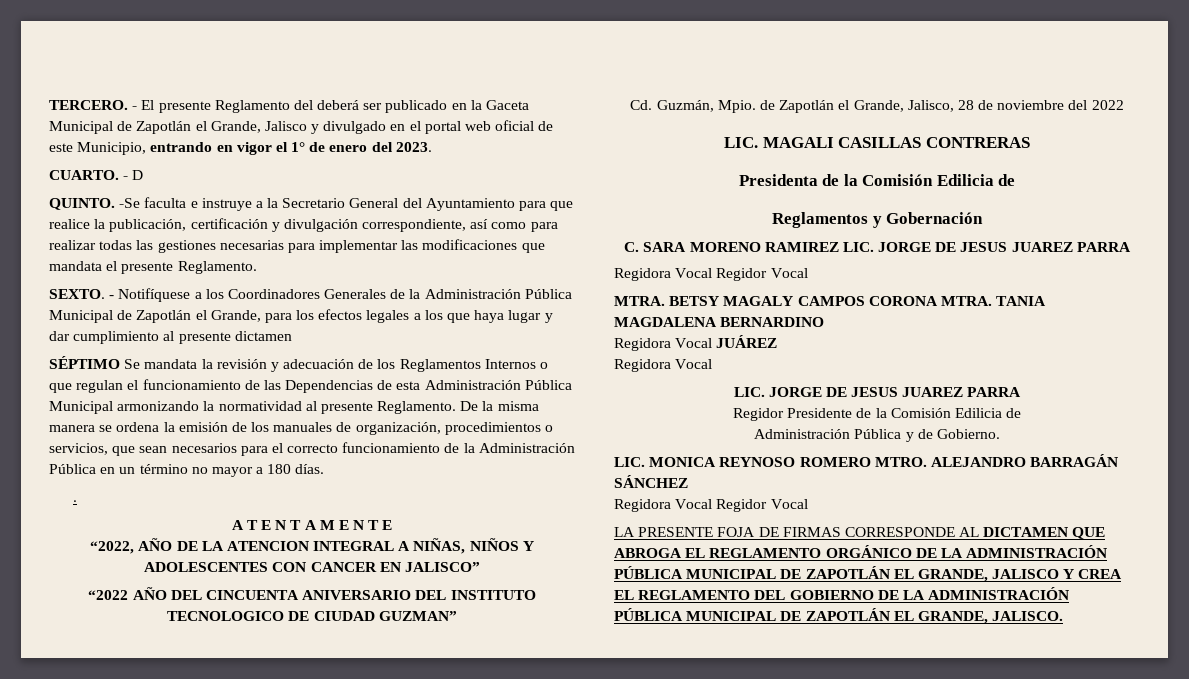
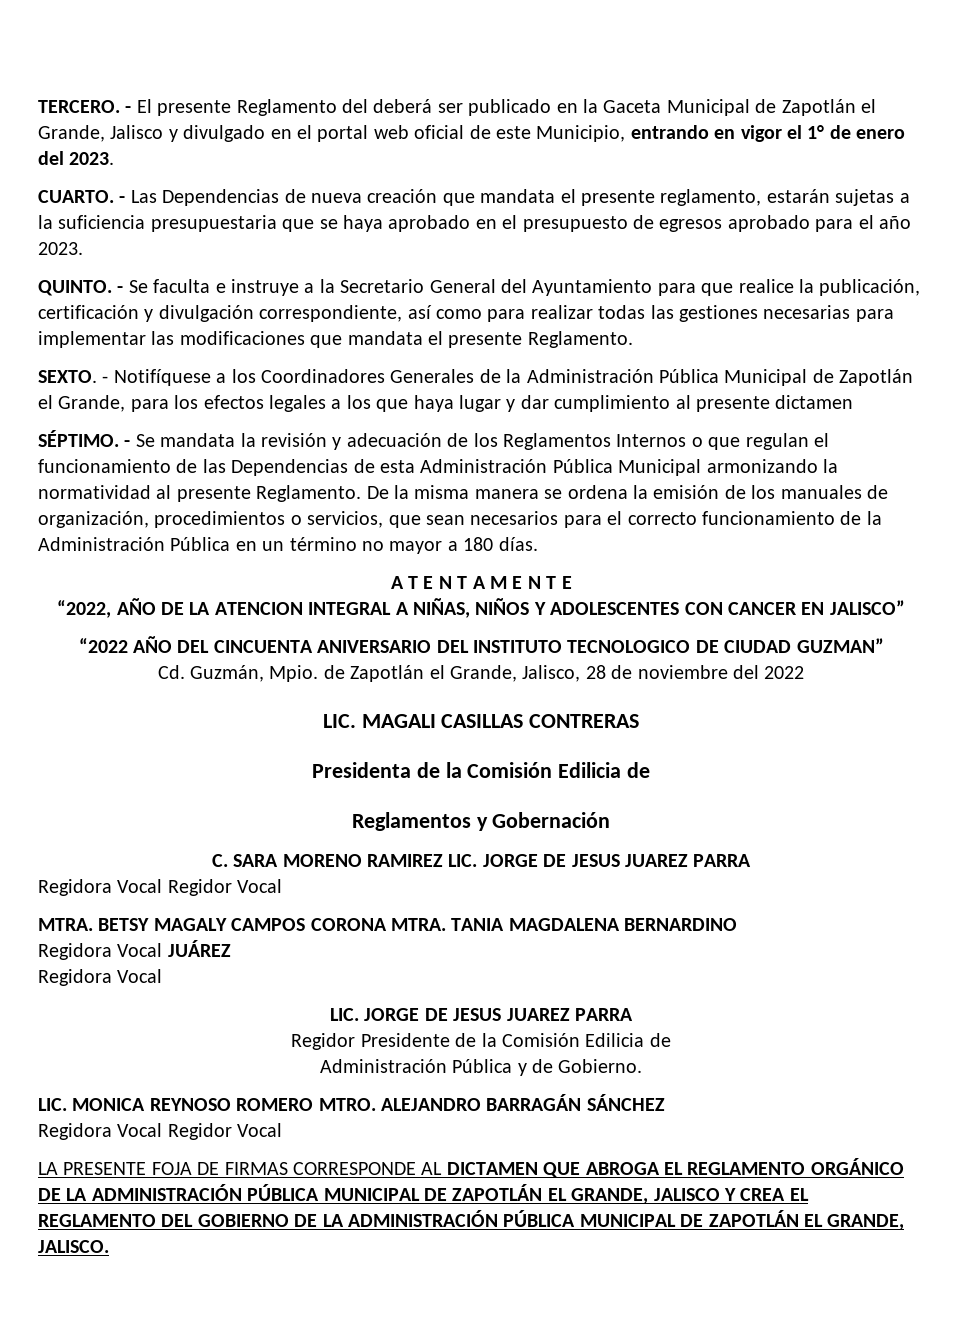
[132,170,144,180] D -> [130,189,910,206] [38,215,911,232] [38,242,83,255] Las Dependencias de nueva creación que mandata el presente reglamento, estarán sujetas a la suficiencia presupuestaria que se haya aprobado en el presupuesto de egresos aprobado para el año 2023.
[119,198,141,208] -Se -> [117,280,148,293] - Se
[49,356,120,369] SÉPTIMO -> [38,430,131,447] SÉPTIMO. -
[72,500,77,502] // . -> (538, 544) none

